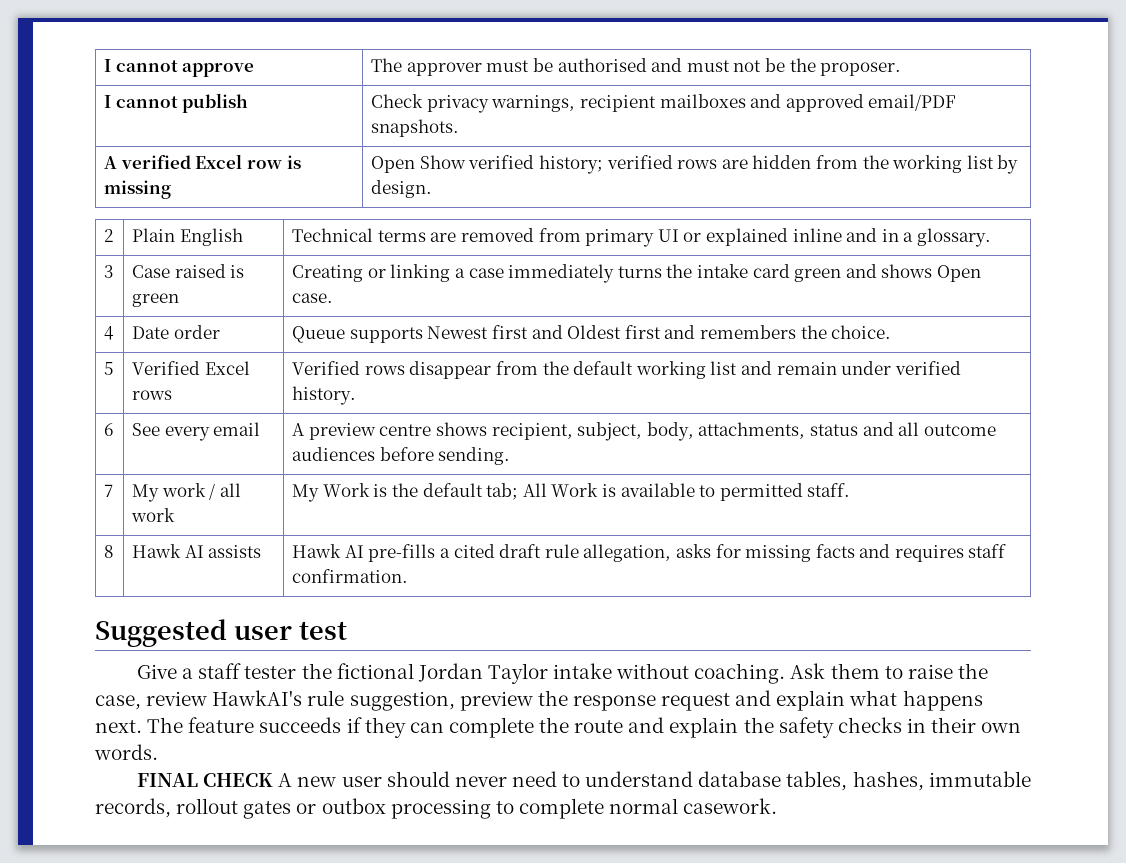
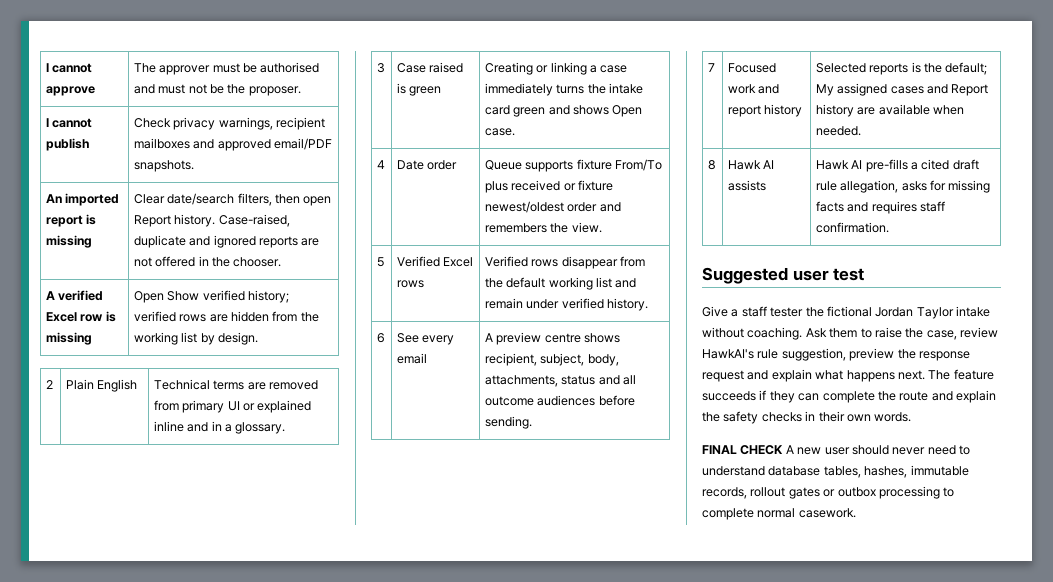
(460, 128) none -> [45,193,120,206] [45,214,97,227] [45,235,92,248] [133,193,332,206] [133,214,290,227] [133,235,320,248] [133,256,282,267] // An imported report is missing | Clear date/search filters, then open Report history. Case-raised, duplicate and ignored reports are not offered in the chooser.
[427,325,661,339] Newest first and Oldest first -> [576,159,662,171] [484,180,613,193] [484,201,598,213] fixture From/To plus received or fixture newest/oldest order
[831,325,892,339] choice. -> [571,222,602,233] view.
[132,483,241,502] [131,508,176,522] [292,483,851,502] My work / all work | My Work is the default tab; All Work is available to permitted staff. -> [727,63,776,73] [727,84,780,94] [727,104,803,117] [815,62,988,75] [815,83,989,96] [815,104,964,117] [815,126,861,136] Focused work and report history | Selected reports is the default; My assigned cases and Report history are available when needed.

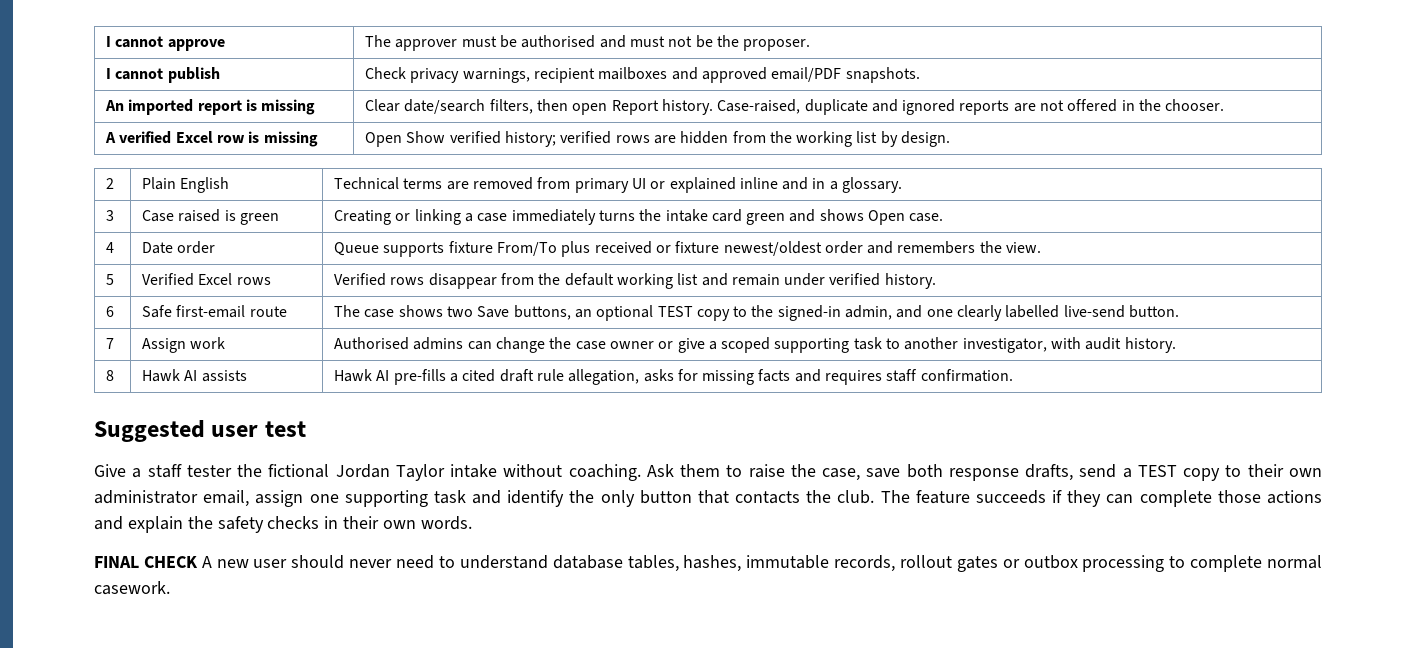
[396,333,455,345] [396,353,427,364] [484,332,620,345] [484,353,619,366] [484,375,636,387] [484,395,635,406] [484,416,532,429] See every email | A preview centre shows recipient, subject, body, attachments, status and all outcome audiences before sending. -> [141,305,287,318] [333,305,1180,321] Safe first-email route | The case shows two Save buttons, an optional TEST copy to the signed-in admin, and one clearly labelled live-send button.
[727,63,776,73] Focused -> [141,338,186,353] Assign
[758,84,780,94] [727,104,803,117] [815,62,988,75] [815,83,989,96] [815,104,964,117] [815,126,861,136] and report history | Selected reports is the default; My assigned cases and Report history are available when needed. -> [333,337,1176,353] | Authorised admins can change the case owner or give a scoped supporting task to another investigator, with audit history.
[960,327,998,338] [702,348,970,361] [702,369,925,382] review HawkAI's rule suggestion, preview the response request and explain what happens next. -> [866,464,1323,481] [94,490,875,507] save both response drafts, send a TEST copy to their own administrator email, assign one supporting task and identify the only button that contacts the club.
[877,391,929,401] the route -> [1217,490,1322,504] those actions

